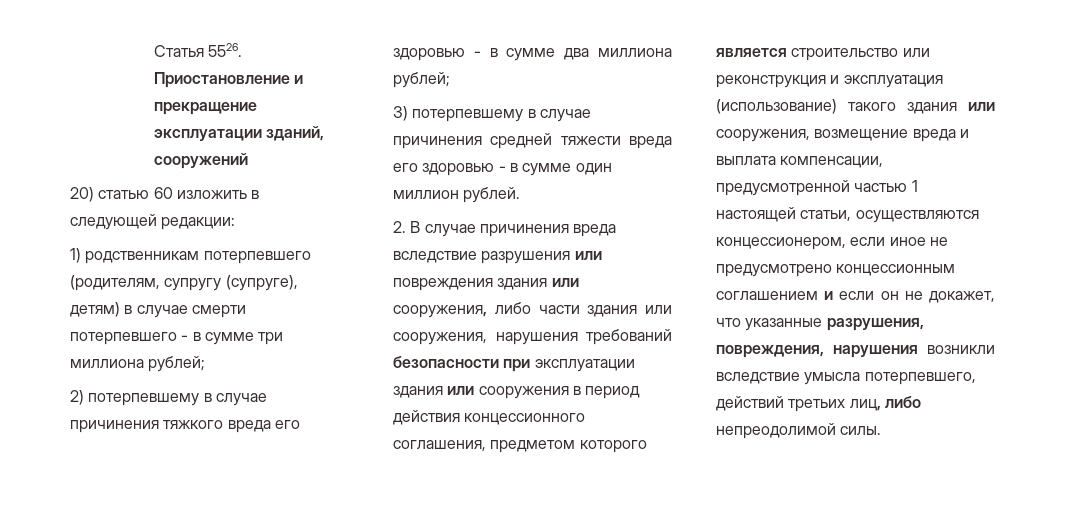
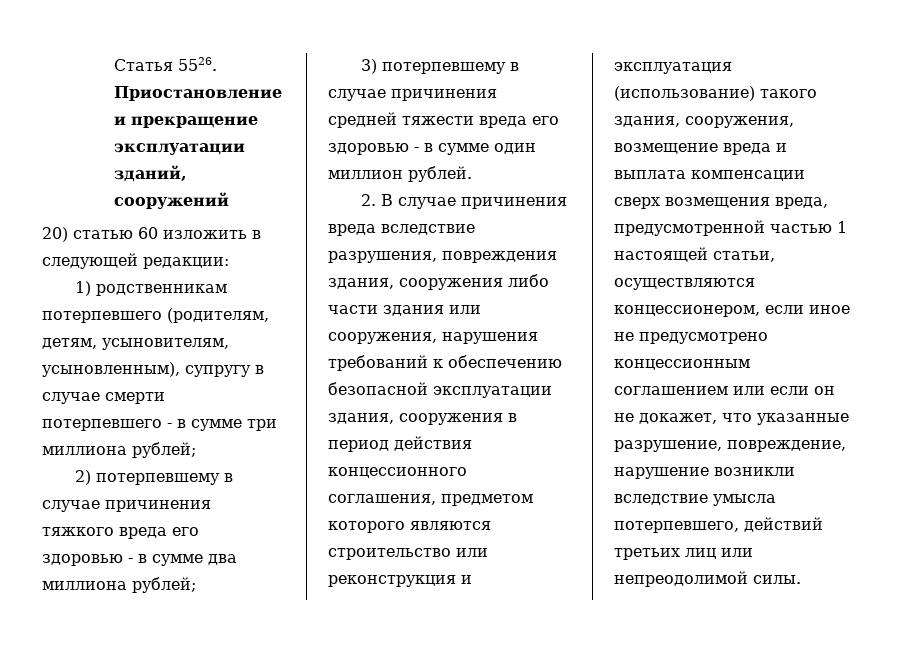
[164,275,298,291] [70,302,120,317] супругу (супруге), детям) -> [42,338,229,350] [42,362,251,377] детям, усыновителям, усыновленным), супругу
[481,251,602,264] [393,278,579,291] [393,305,487,318] разрушения или повреждения здания или сооружения, -> [328,251,557,263] [328,278,503,290] разрушения, повреждения здания, сооружения
[393,356,635,372] [393,386,475,398] безопасности при эксплуатации здания или -> [433,355,562,368] [328,382,552,398] [328,413,394,424] к обеспечению безопасной эксплуатации здания,
[716,48,787,57] является -> [410,521,491,530] являются
[907,102,995,114] здания или -> [614,116,680,127] здания,
[780,156,884,168] компенсации, -> [691,170,805,181] [614,197,828,209] компенсации сверх возмещения вреда,
[824,291,834,300] и -> [733,386,765,395] или
[826,318,924,331] [716,345,918,358] разрушения, повреждения, нарушения -> [614,440,846,452] [614,467,709,479] разрушение, повреждение, нарушение
[849,396,921,411] лиц, либо -> [685,548,753,559] лиц или

